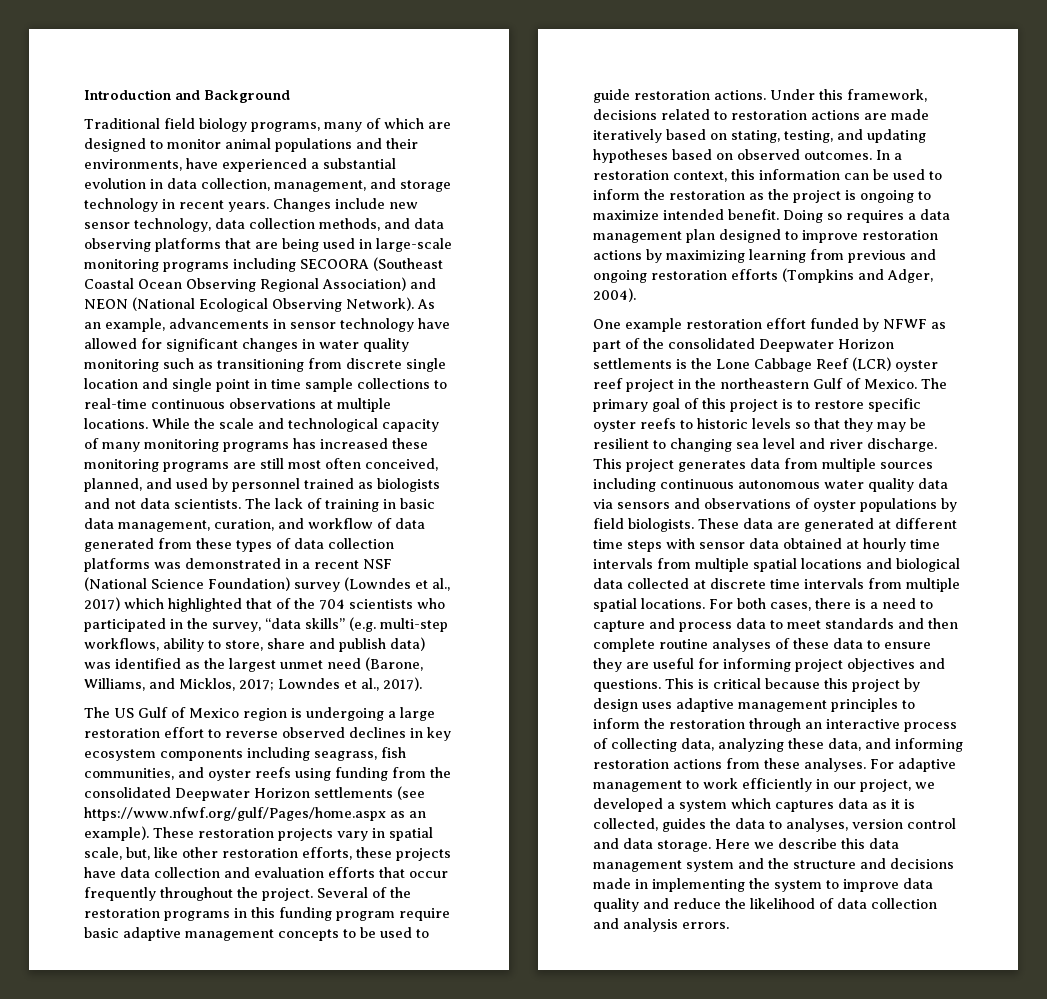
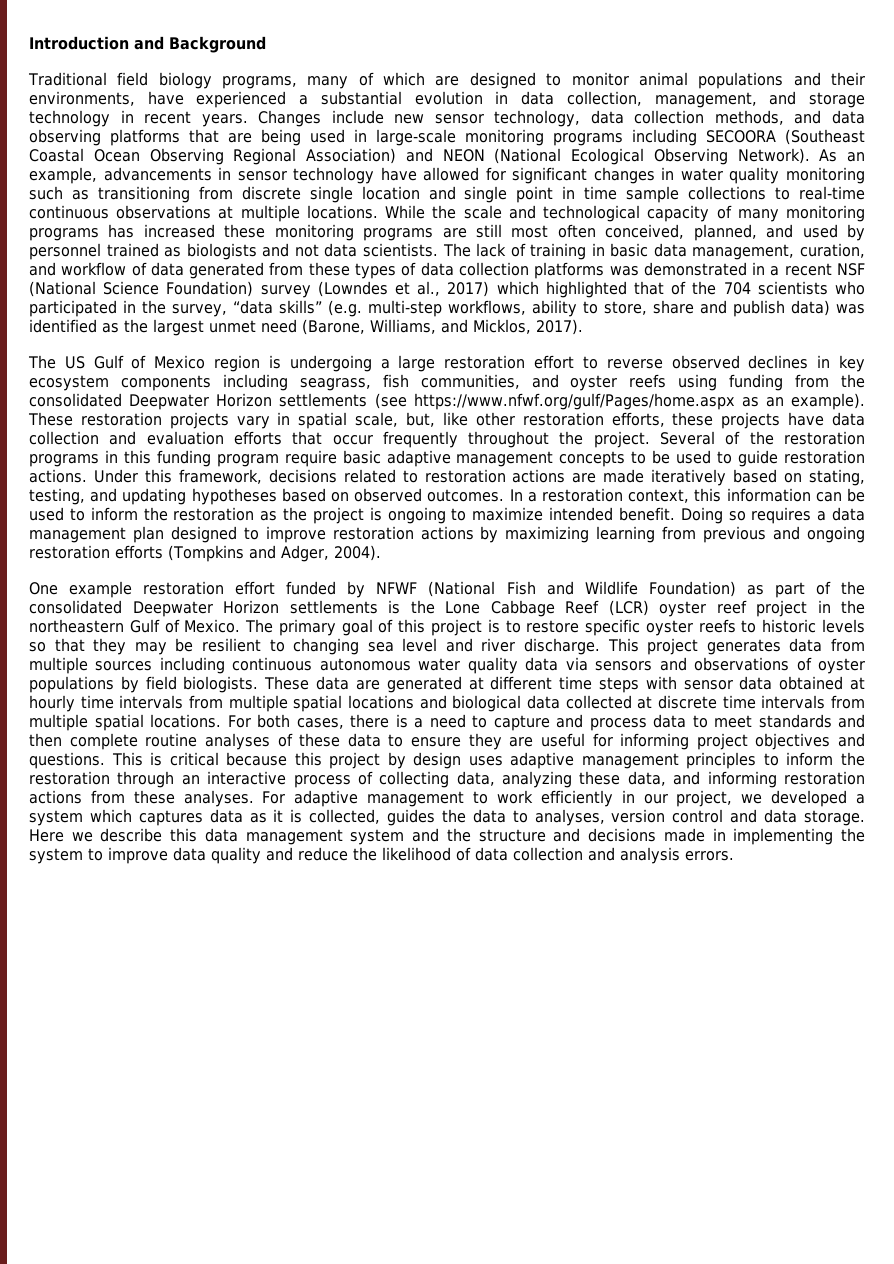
[239,678,379,691] 2017; Lowndes et al., -> (531, 326) none
(927, 324) none -> [428,581,736,597] (National Fish and Wildlife Foundation)

